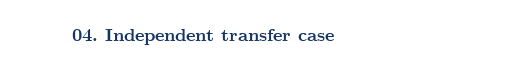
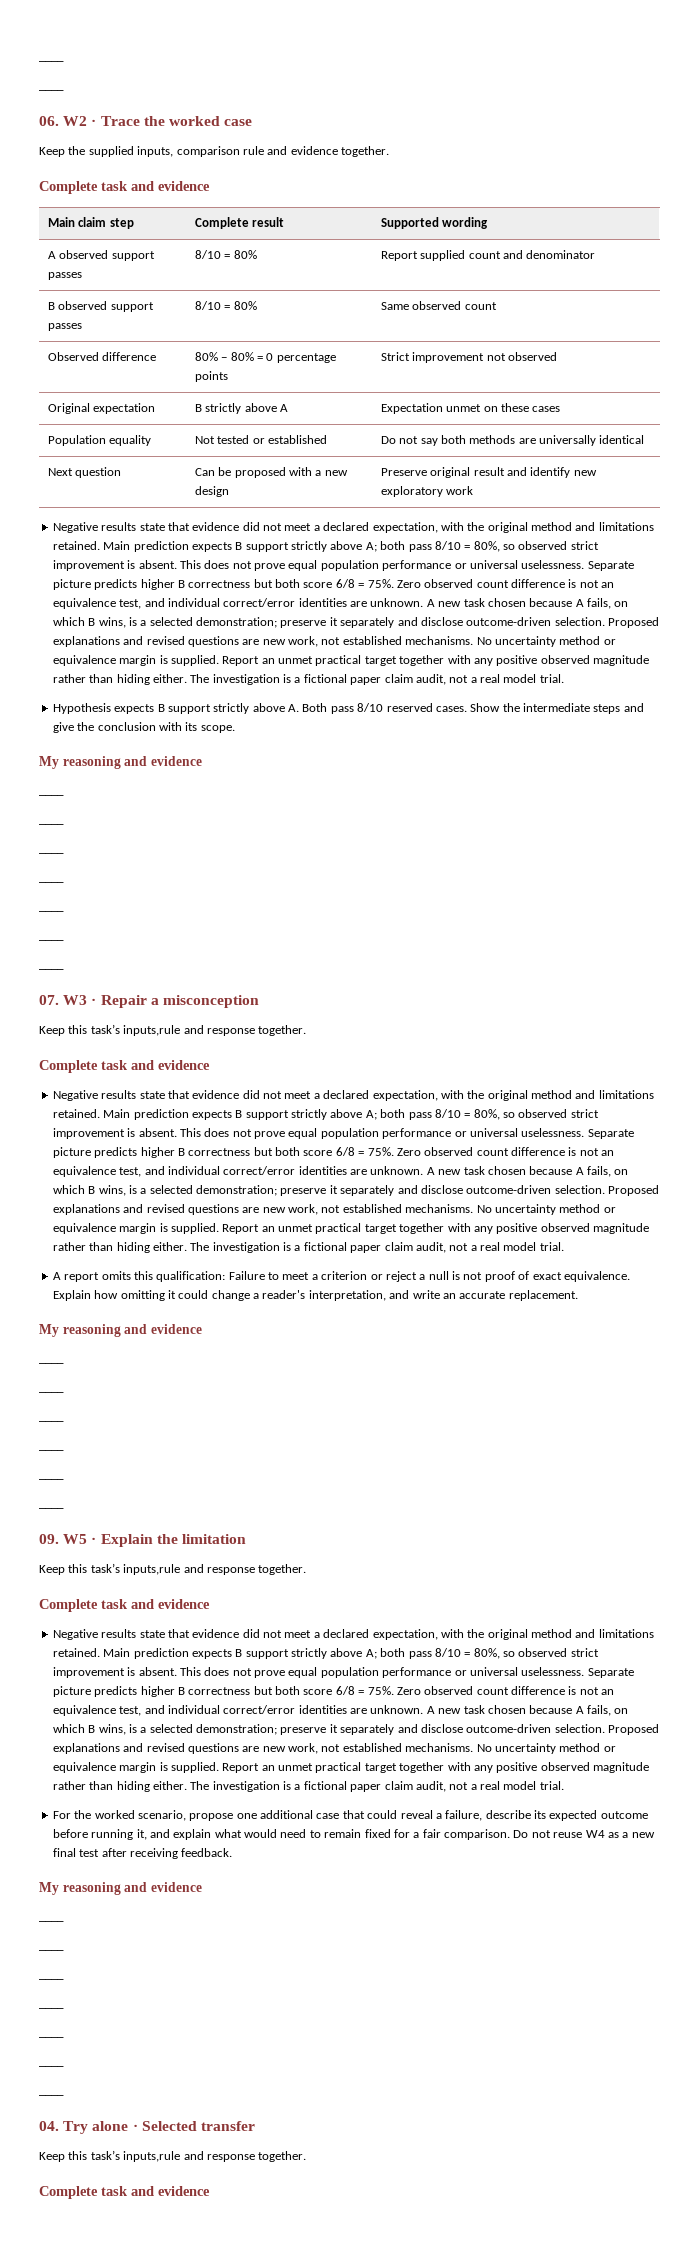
[72,29,334,45] 04. Independent transfer case -> [39,60,64,62] [39,89,64,91] [39,116,253,126] [39,146,389,157] [39,181,210,194] [47,217,134,229] [194,217,285,229] [380,217,489,229] [47,250,155,261] [47,272,82,280] [194,250,257,259] [380,250,596,261] [47,301,154,312] [47,323,82,331] [194,301,257,310] [380,301,497,310] [47,352,157,361] [194,352,336,363] [194,371,228,382] [380,352,557,363] [47,403,156,414] [194,403,288,414] [380,403,561,414] [47,435,152,446] [194,435,327,444] [380,435,645,446] [47,467,122,478] [194,467,348,478] [194,486,229,497] [380,467,597,478] [380,486,474,497] [52,522,654,533] [52,541,599,552] [52,560,634,571] [52,579,615,590] [52,598,629,609] [52,617,659,628] [52,636,616,647] [52,655,649,666] [52,674,564,685] [52,703,644,714] [52,722,235,733] [39,756,202,769] [39,794,64,796] [39,823,64,825] [39,852,64,854] [39,881,64,883] [39,910,64,912] [39,939,64,941] [39,968,64,970] [39,995,259,1008] [39,1024,307,1036] [39,1060,210,1073] [52,1090,654,1101] [52,1109,599,1120] [52,1128,634,1139] [52,1147,615,1158] [52,1166,629,1177] [52,1185,659,1196] [52,1204,616,1215] [52,1223,649,1234] [52,1242,564,1253] [52,1271,630,1282] [52,1290,578,1301] [39,1324,202,1337] [39,1362,64,1364] [39,1391,64,1393] [39,1420,64,1422] [39,1449,64,1451] [39,1478,64,1480] [39,1507,64,1509] [39,1534,246,1547] [39,1563,307,1575] [39,1599,210,1612] [52,1629,654,1640] [52,1648,599,1659] [52,1667,634,1678] [52,1686,615,1697] [52,1705,629,1716] [52,1724,659,1735] [52,1743,616,1754] [52,1762,649,1773] [52,1781,564,1792] [52,1810,648,1821] [52,1829,655,1840] [52,1848,233,1859] [39,1882,202,1895] [39,1920,64,1922] [39,1949,64,1951] [39,1978,64,1980] [39,2007,64,2009] [39,2036,64,2038] [39,2065,64,2067] [39,2094,64,2096] [39,2121,255,2134] [39,2150,307,2162] [39,2186,210,2199] ____ // ____ // 06. W2 · Trace the worked case // Keep the supplied inputs, comparison rule and evidence together. // Complete task and evidence // Main claim step | Complete result | Supported wording // A observed support passes | 8/10 = 80% | Report supplied count and denominator // B observed support passes | 8/10 = 80% | Same observed count // Observed difference | 80% − 80% = 0 percentage points | Strict improvement not observed // Original expectation | B strictly above A | Expectation unmet on these cases // Population equality | Not tested or established | Do not say both methods are universally identical // Next question | Can be proposed with a new design | Preserve original result and identify new exploratory work // Negative results state that evidence did not meet a declared expectation, with the original method and limitations retained. Main prediction expects B support strictly above A; both pass 8/10 = 80%, so observed strict improvement is absent. This does not prove equal population performance or universal uselessness. Separate picture predicts higher B correctness but both score 6/8 = 75%. Zero observed count difference is not an equivalence test, and individual correct/error identities are unknown. A new task chosen because A fails, on which B wins, is a selected demonstration; preserve it separately and disclose outcome-driven selection. Proposed explanations and revised questions are new work, not established mechanisms. No uncertainty method or equivalence margin is supplied. Report an unmet practical target together with any positive observed magnitude rather than hiding either. The investigation is a fictional paper claim audit, not a real model trial. // Hypothesis expects B support strictly above A. Both pass 8/10 reserved cases. Show the intermediate steps and give the conclusion with its scope. // My reasoning and evidence // ____ // ____ // ____ // ____ // ____ // ____ // ____ // 07. W3 · Repair a misconception // Keep this task’s inputs,rule and response together. // Complete task and evidence // Negative results state that evidence did not meet a declared expectation, with the original method and limitations retained. Main prediction expects B support strictly above A; both pass 8/10 = 80%, so observed strict improvement is absent. This does not prove equal population performance or universal uselessness. Separate picture predicts higher B correctness but both score 6/8 = 75%. Zero observed count difference is not an equivalence test, and individual correct/error identities are unknown. A new task chosen because A fails, on which B wins, is a selected demonstration; preserve it separately and disclose outcome-driven selection. Proposed explanations and revised questions are new work, not established mechanisms. No uncertainty method or equivalence margin is supplied. Report an unmet practical target together with any positive observed magnitude rather than hiding either. The investigation is a fictional paper claim audit, not a real model trial. // A report omits this qualification: Failure to meet a criterion or reject a null is not proof of exact equivalence. Explain how omitting it could change a reader's interpretation, and write an accurate replacement. // My reasoning and evidence // ____ // ____ // ____ // ____ // ____ // ____ // 09. W5 · Explain the limitation // Keep this task’s inputs,rule and response together. // Complete task and evidence // Negative results state that evidence did not meet a declared expectation, with the original method and limitations retained. Main prediction expects B support strictly above A; both pass 8/10 = 80%, so observed strict improvement is absent. This does not prove equal population performance or universal uselessness. Separate picture predicts higher B correctness but both score 6/8 = 75%. Zero observed count difference is not an equivalence test, and individual correct/error identities are unknown. A new task chosen because A fails, on which B wins, is a selected demonstration; preserve it separately and disclose outcome-driven selection. Proposed explanations and revised questions are new work, not established mechanisms. No uncertainty method or equivalence margin is supplied. Report an unmet practical target together with any positive observed magnitude rather than hiding either. The investigation is a fictional paper claim audit, not a real model trial. // For the worked scenario, propose one additional case that could reveal a failure, describe its expected outcome before running it, and explain what would need to remain fixed for a fair comparison. Do not reuse W4 as a new final test after receiving feedback. // My reasoning and evidence // ____ // ____ // ____ // ____ // ____ // ____ // ____ // 04. Try alone · Selected transfer // Keep this task’s inputs,rule and response together. // Complete task and evidence

